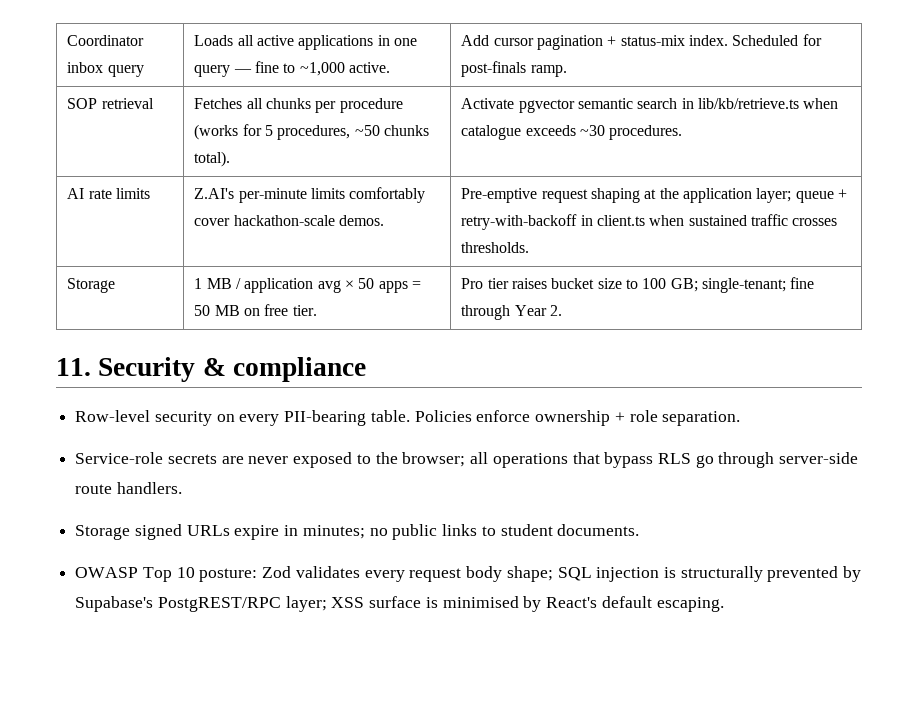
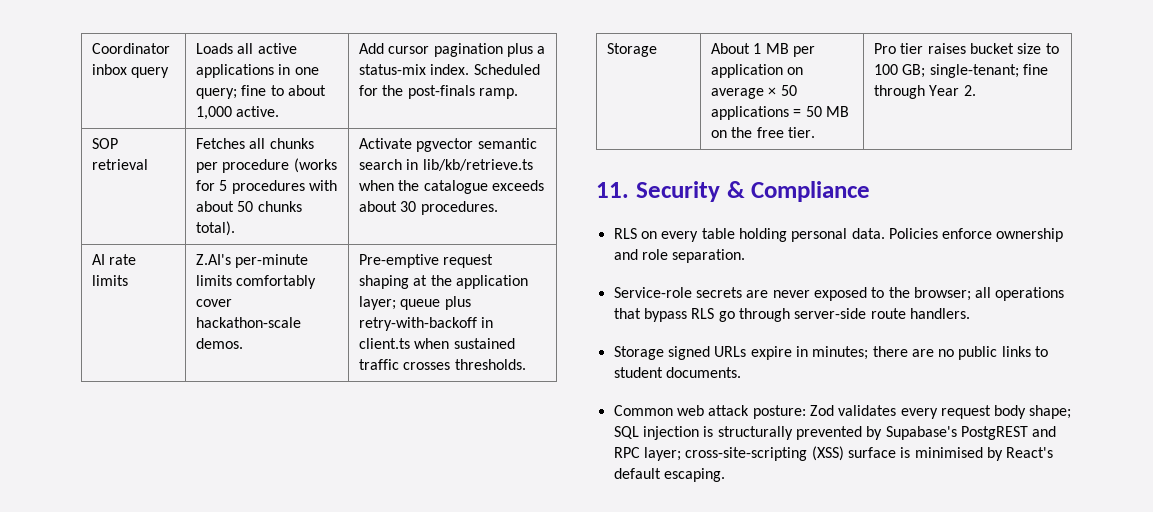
[194,61,345,77] query — fine to ~1,000 -> [196,85,326,99] [196,106,233,120] query; fine to about 1,000
[607,36,617,46] + -> [506,43,546,57] plus a
(822, 40) none -> [382,85,404,96] the
[277,125,380,140] procedures, ~50 -> [231,180,337,194] [196,201,254,212] procedures with about 50
(839, 103) none -> [398,180,420,191] the
[579,125,605,136] ~30 -> [359,201,417,212] about 30
[837,189,847,199] + -> [444,296,471,310] plus
(116, 285) none -> [711,43,751,54] About
[235,278,341,293] / application avg -> [792,46,815,57] [711,64,804,78] [711,88,765,99] per application on average
[378,281,408,293] apps -> [711,106,790,120] applications
(260, 312) none -> [731,127,753,138] the
[233,357,367,382] [75,410,410,426] compliance // Row-level security on every PII-bearing table. -> [751,181,871,202] [613,228,885,242] Compliance // RLS on every table holding personal data.
[614,412,625,422] + -> [613,249,638,260] and
(365, 532) none -> [872,346,934,357] there are
[75,567,195,582] OWASP Top 10 -> [613,405,750,416] Common web attack
[157,596,365,612] PostgREST/RPC layer; XSS -> [960,426,1057,440] [613,446,844,461] PostgREST and RPC layer; cross-site-scripting (XSS)

